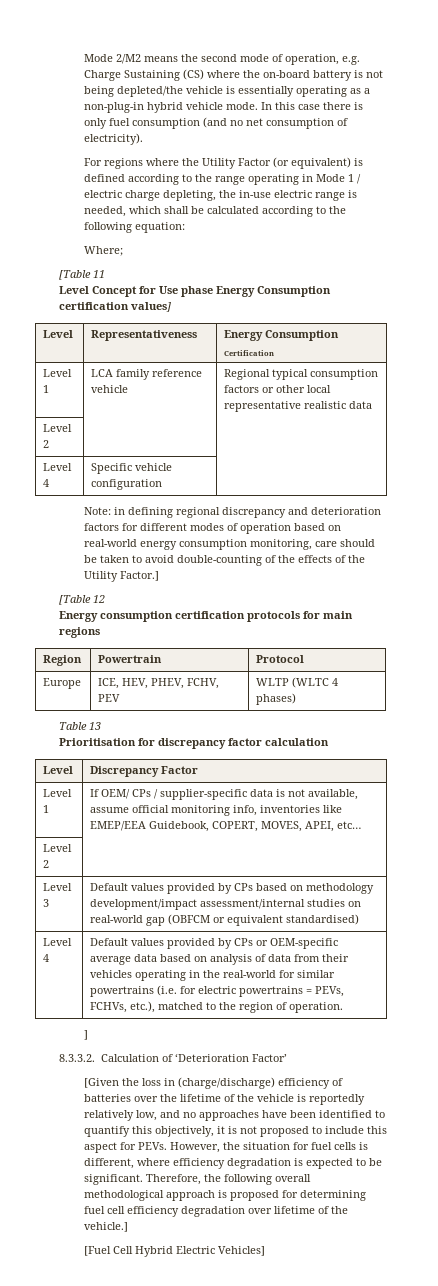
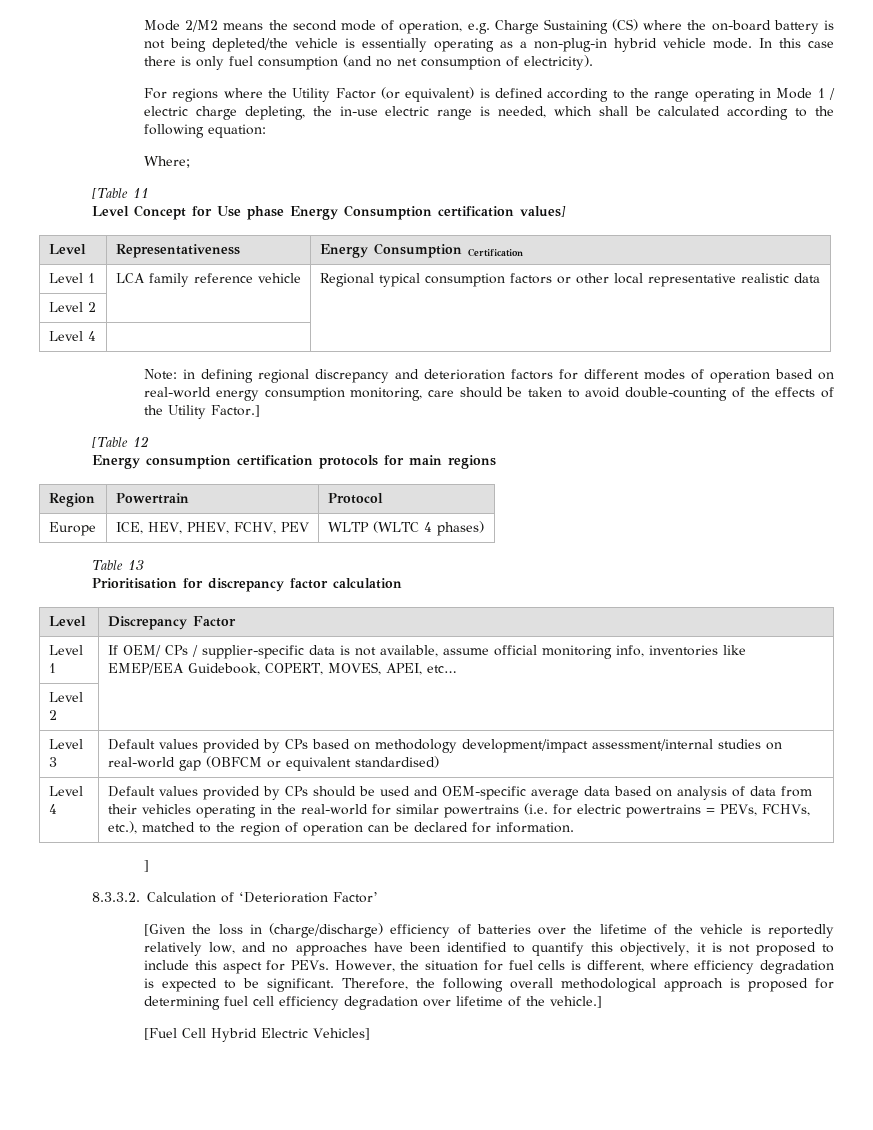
[91,463,173,474] [91,479,163,490] Specific vehicle configuration -> (96, 336) none
[256,940,269,946] or -> [312,786,438,797] should be used and
[289,1002,344,1013] operation. -> [302,822,574,836] operation can be declared for information.

